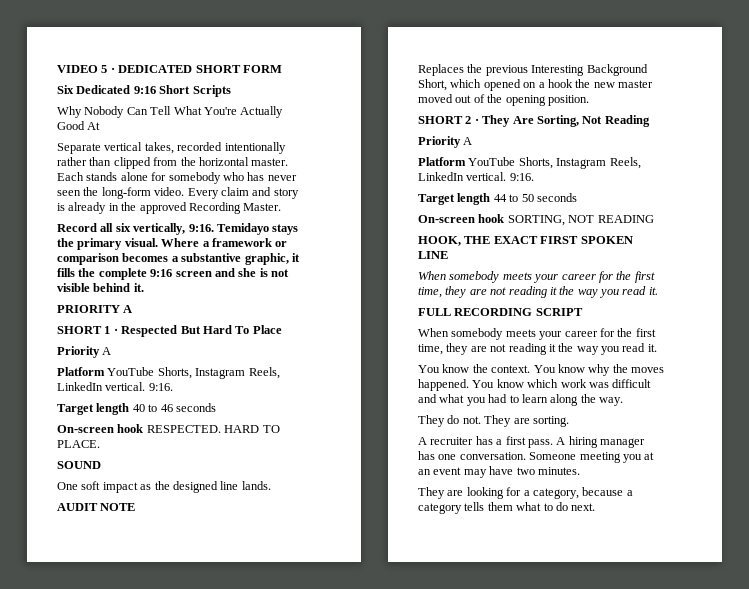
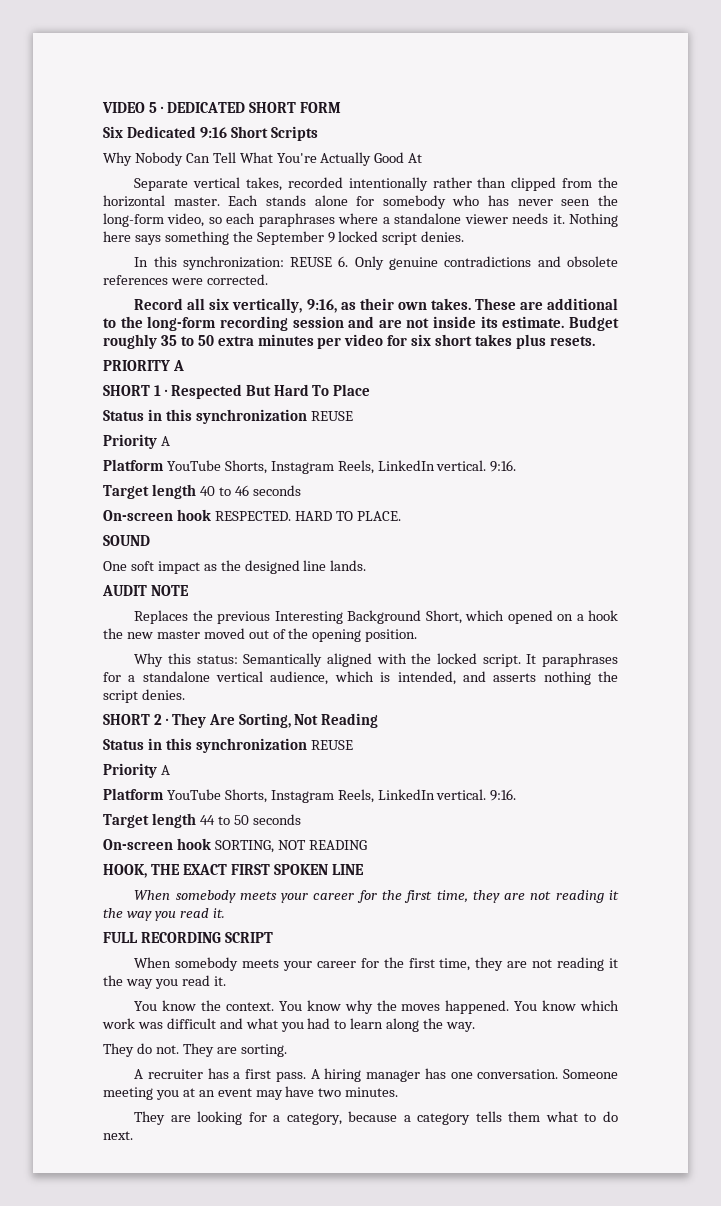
[154,187,299,199] [57,202,282,214] [57,223,299,235] [57,238,288,250] [57,253,300,265] [57,268,289,280] [57,283,144,292] video. Every claim and story is already in the approved Recording Master. // Record all six vertically, 9:16. Temidayo stays the primary visual. Where a framework or comparison becomes a substantive graphic, it fills the complete 9:16 screen and she is not visible behind it. -> [167,213,618,227] [103,231,465,245] [134,256,618,270] [103,274,268,285] [134,298,618,313] [103,316,619,331] [103,334,595,349] video, so each paraphrases where a standalone viewer needs it. Nothing here says something the September 9 locked script denies. // In this synchronization: REUSE 6. Only genuine contradictions and obsolete references were corrected. // Record all six vertically, 9:16, as their own takes. These are additional to the long-form recording session and are not inside its estimate. Budget roughly 35 to 50 extra minutes per video for six short takes plus resets.
(282, 329) none -> [103,409,353,424] // Status in this synchronization REUSE
(589, 100) none -> [134,653,619,667] [103,671,618,685] [103,689,185,703] // Why this status: Semantically aligned with the locked script. It paraphrases for a standalone vertical audience, which is intended, and asserts nothing the script denies.
(650, 121) none -> [103,738,353,753] // Status in this synchronization REUSE

